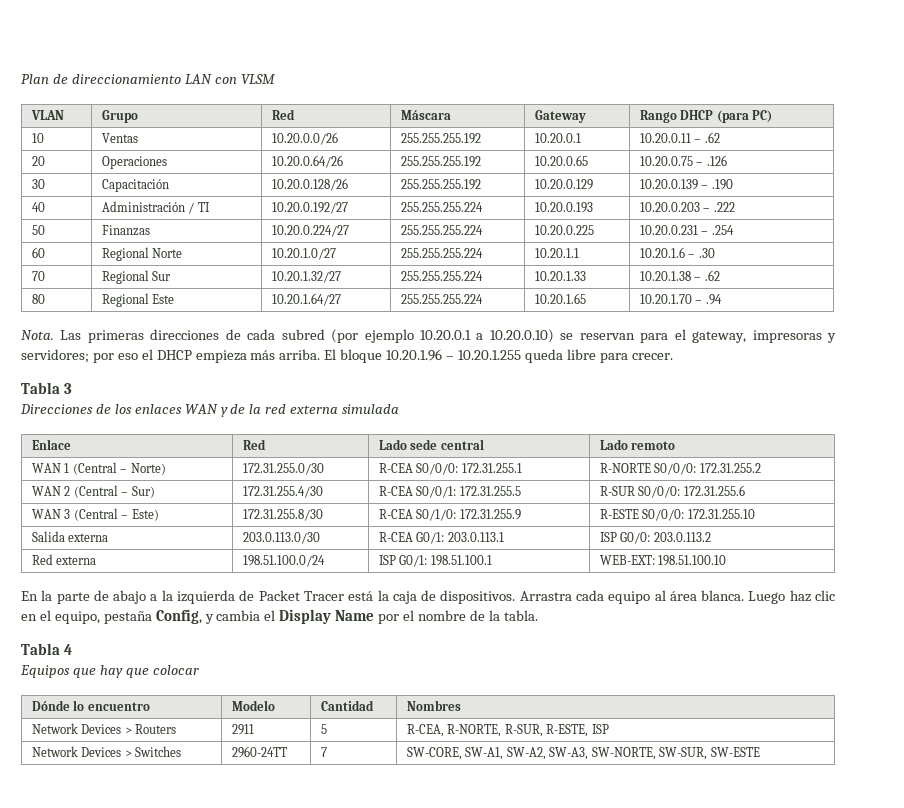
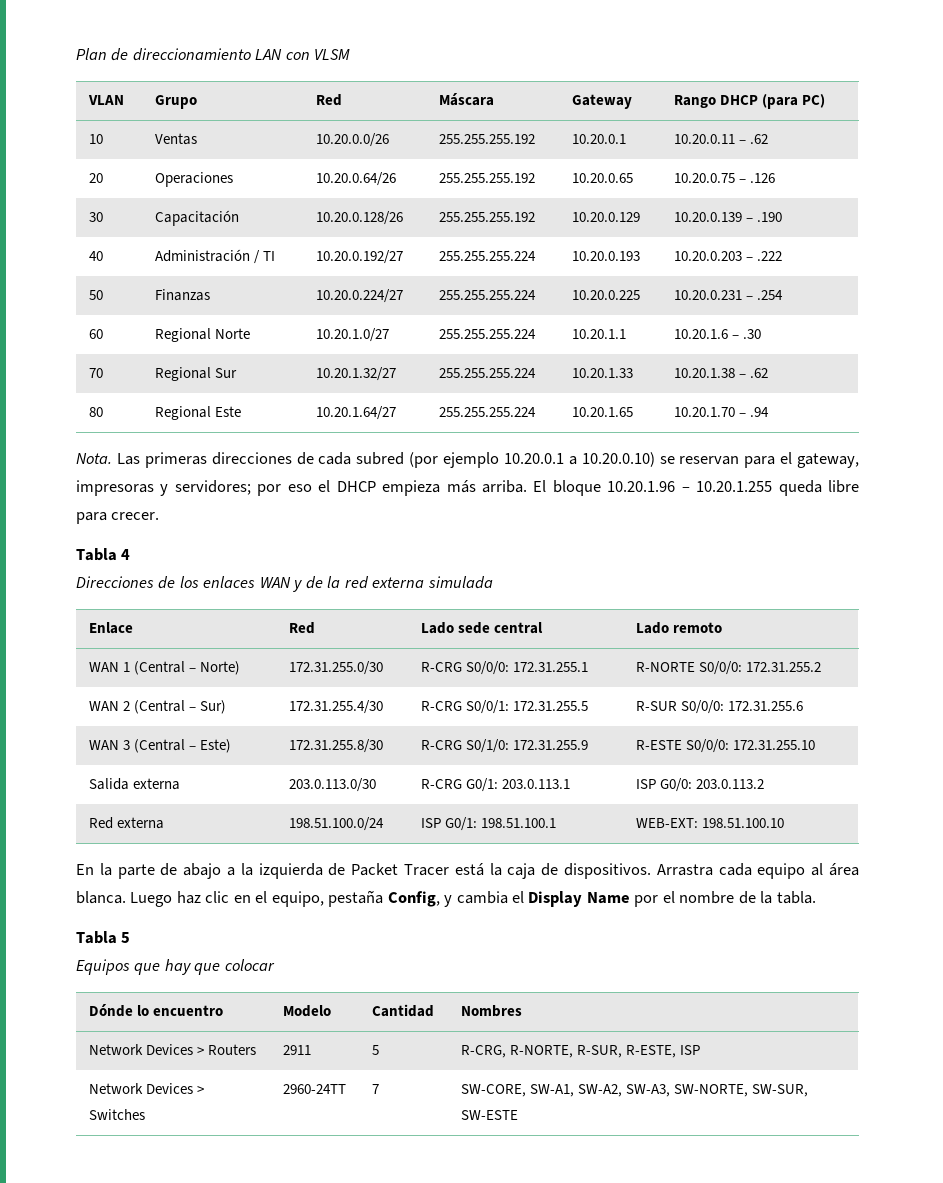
[63,383,72,394] 3 -> [121,549,131,560] 4
[378,463,413,473] R-CEA -> [420,662,462,672] R-CRG
[378,486,413,496] R-CEA -> [420,701,462,711] R-CRG
[378,509,413,519] R-CEA -> [420,740,462,750] R-CRG
[378,532,413,542] R-CEA -> [420,779,462,789] R-CRG
[63,644,72,655] 4 -> [121,932,131,943] 5
[406,724,444,737] R-CEA, -> [460,1045,506,1058] R-CRG,

